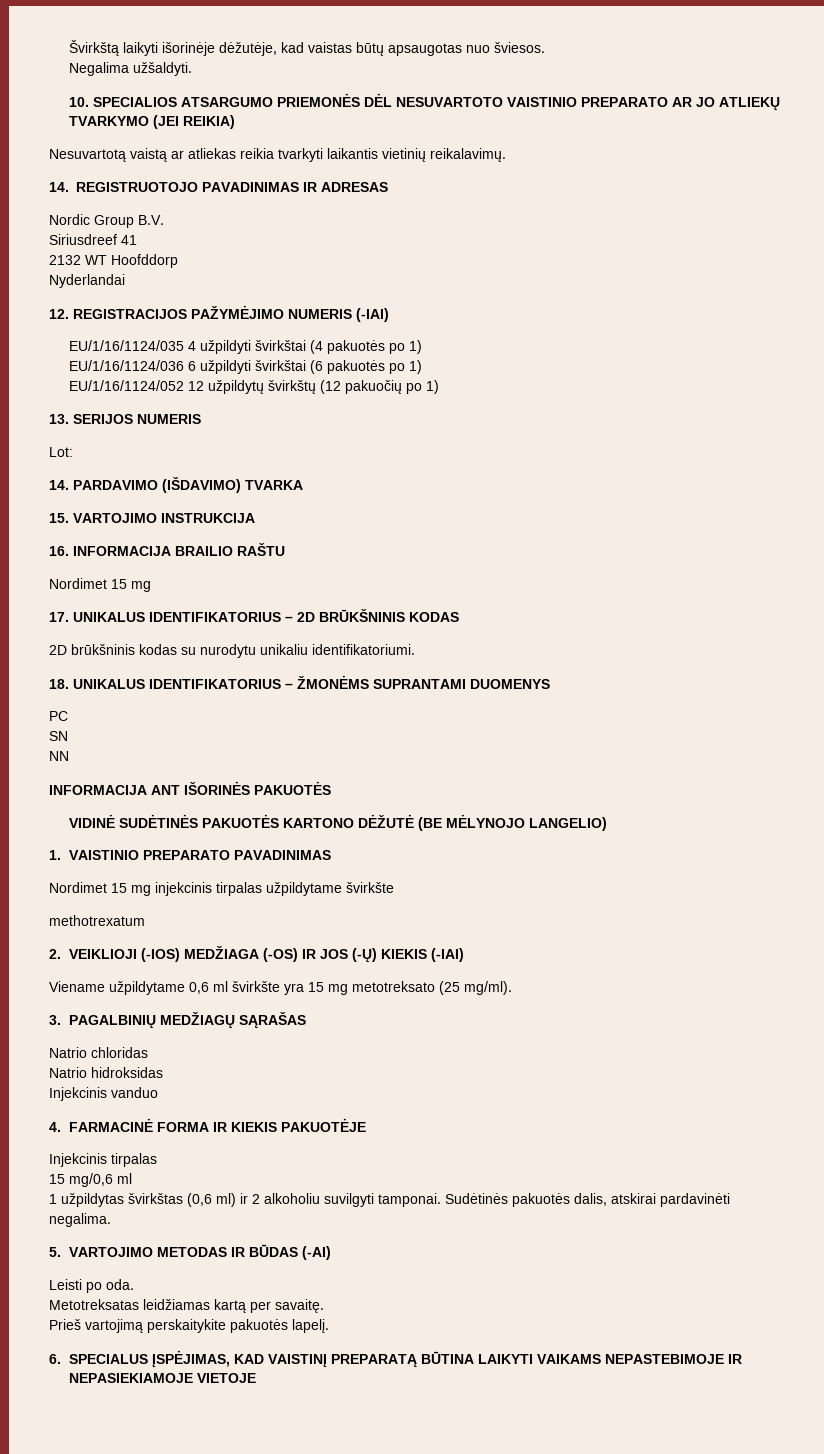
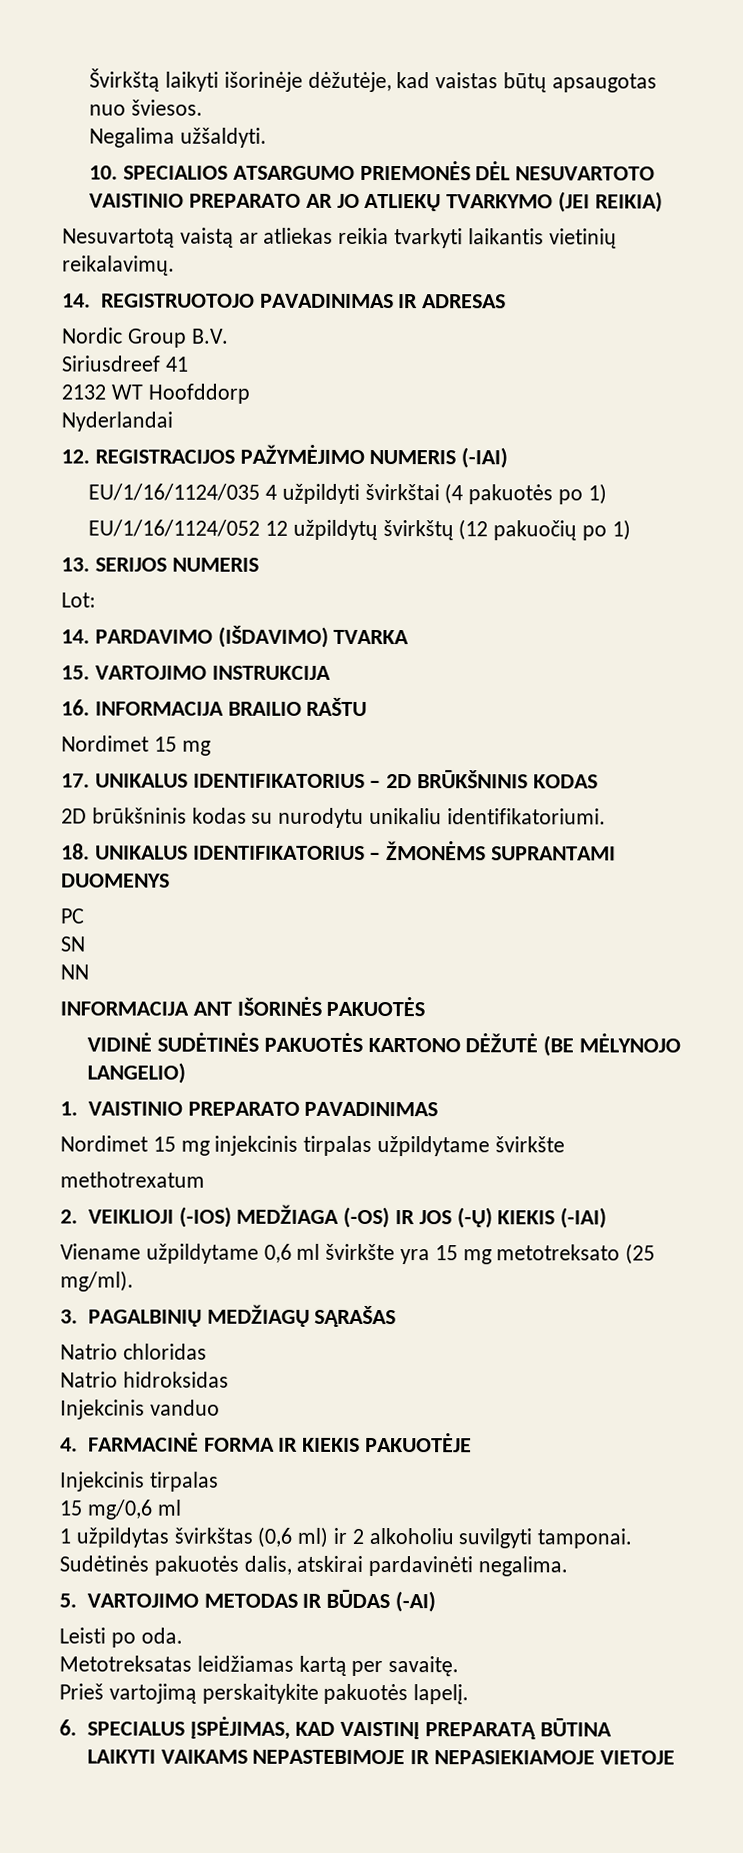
[68,360,422,374] // EU/1/16/1124/036 6 užpildyti švirkštai (6 pakuotės po 1) -> (607, 494) none

